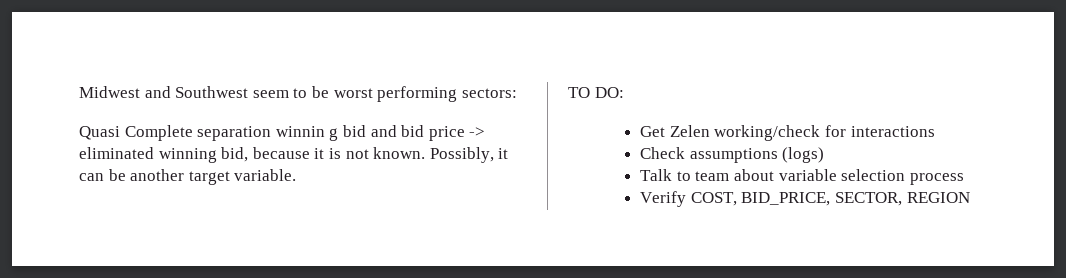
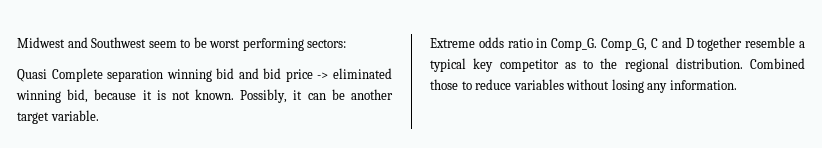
[275,126,339,141] winnin g -> [166,69,212,82] winning
[568,87,624,98] [640,125,935,141] [640,147,825,163] [640,169,964,185] [640,191,970,207] TO DO: // Get Zelen working/check for interactions // Check assumptions (logs) // Talk to team about variable selection process // Verify COST, BID_PRICE, SECTOR, REGION -> [430,37,805,51] [430,58,805,72] [430,79,737,93] Extreme odds ratio in Comp_G. Comp_G, C and D together resemble a typical key competitor as to the regional distribution. Combined those to reduce variables without losing any information.

